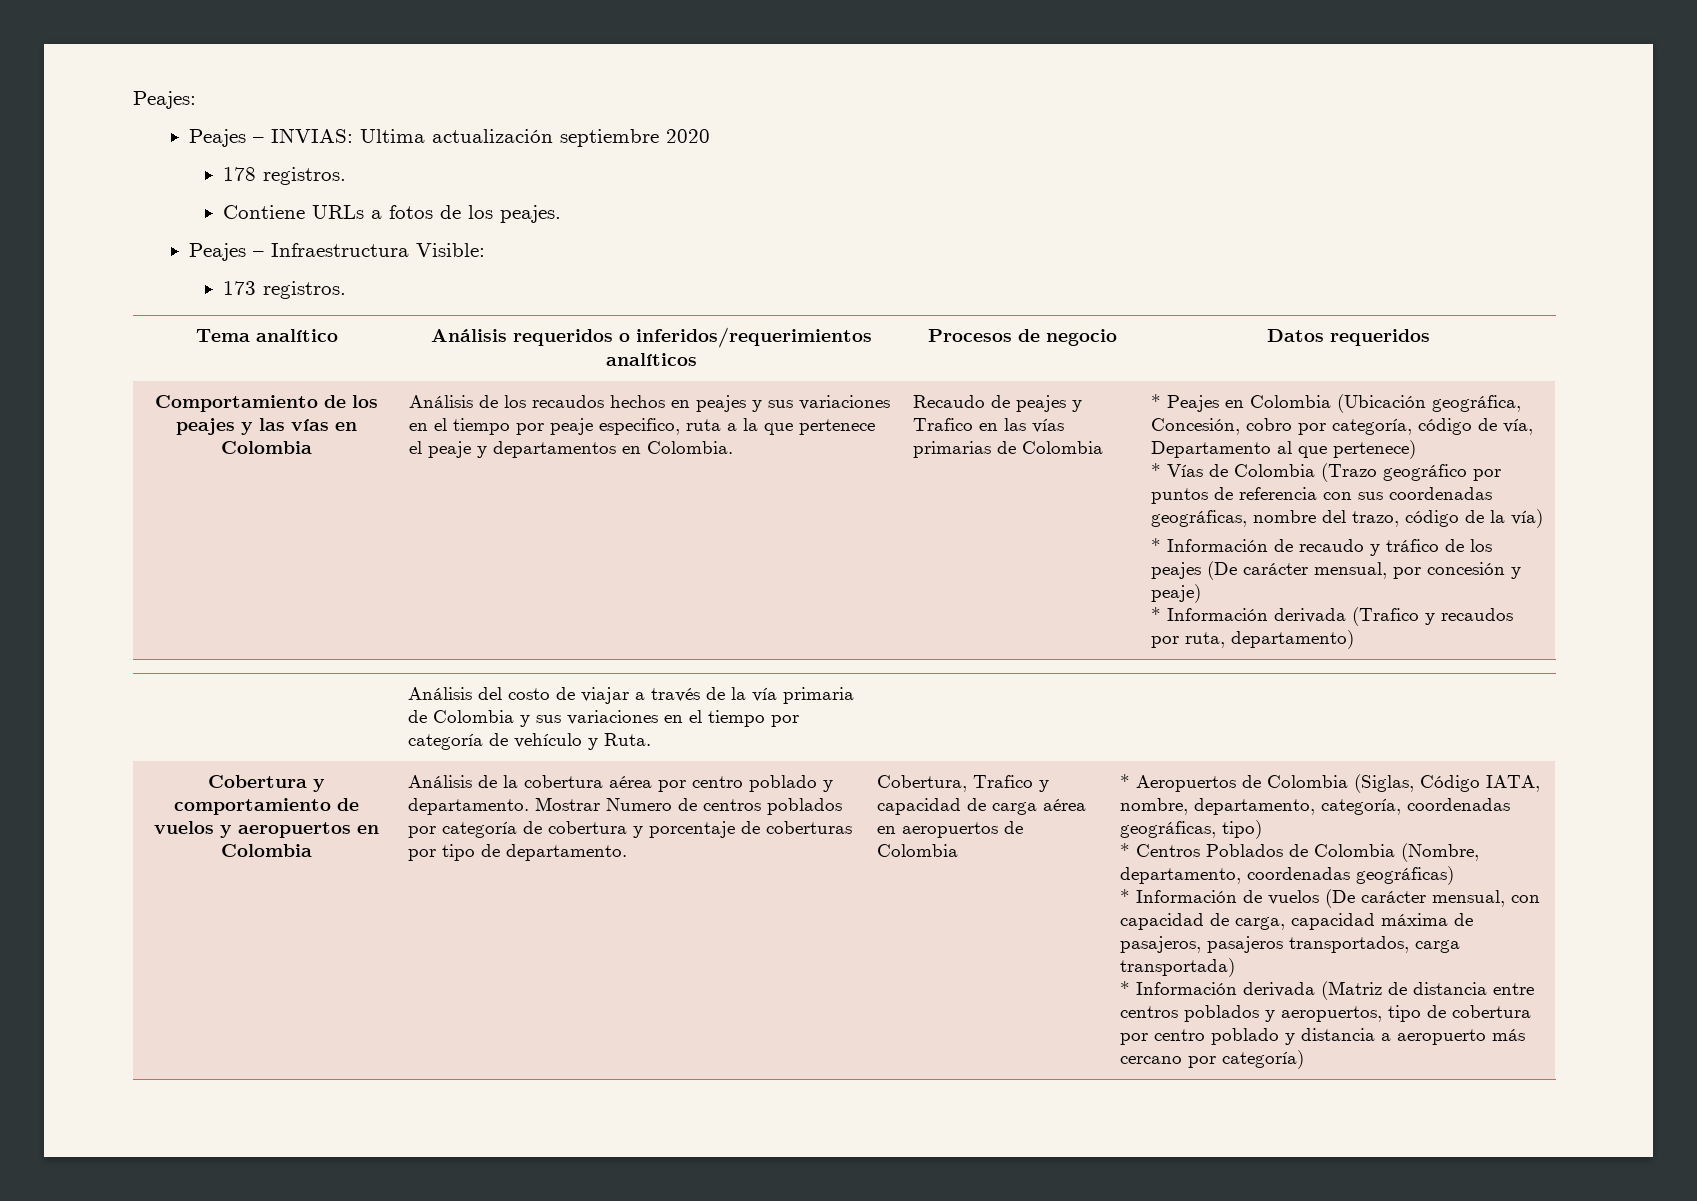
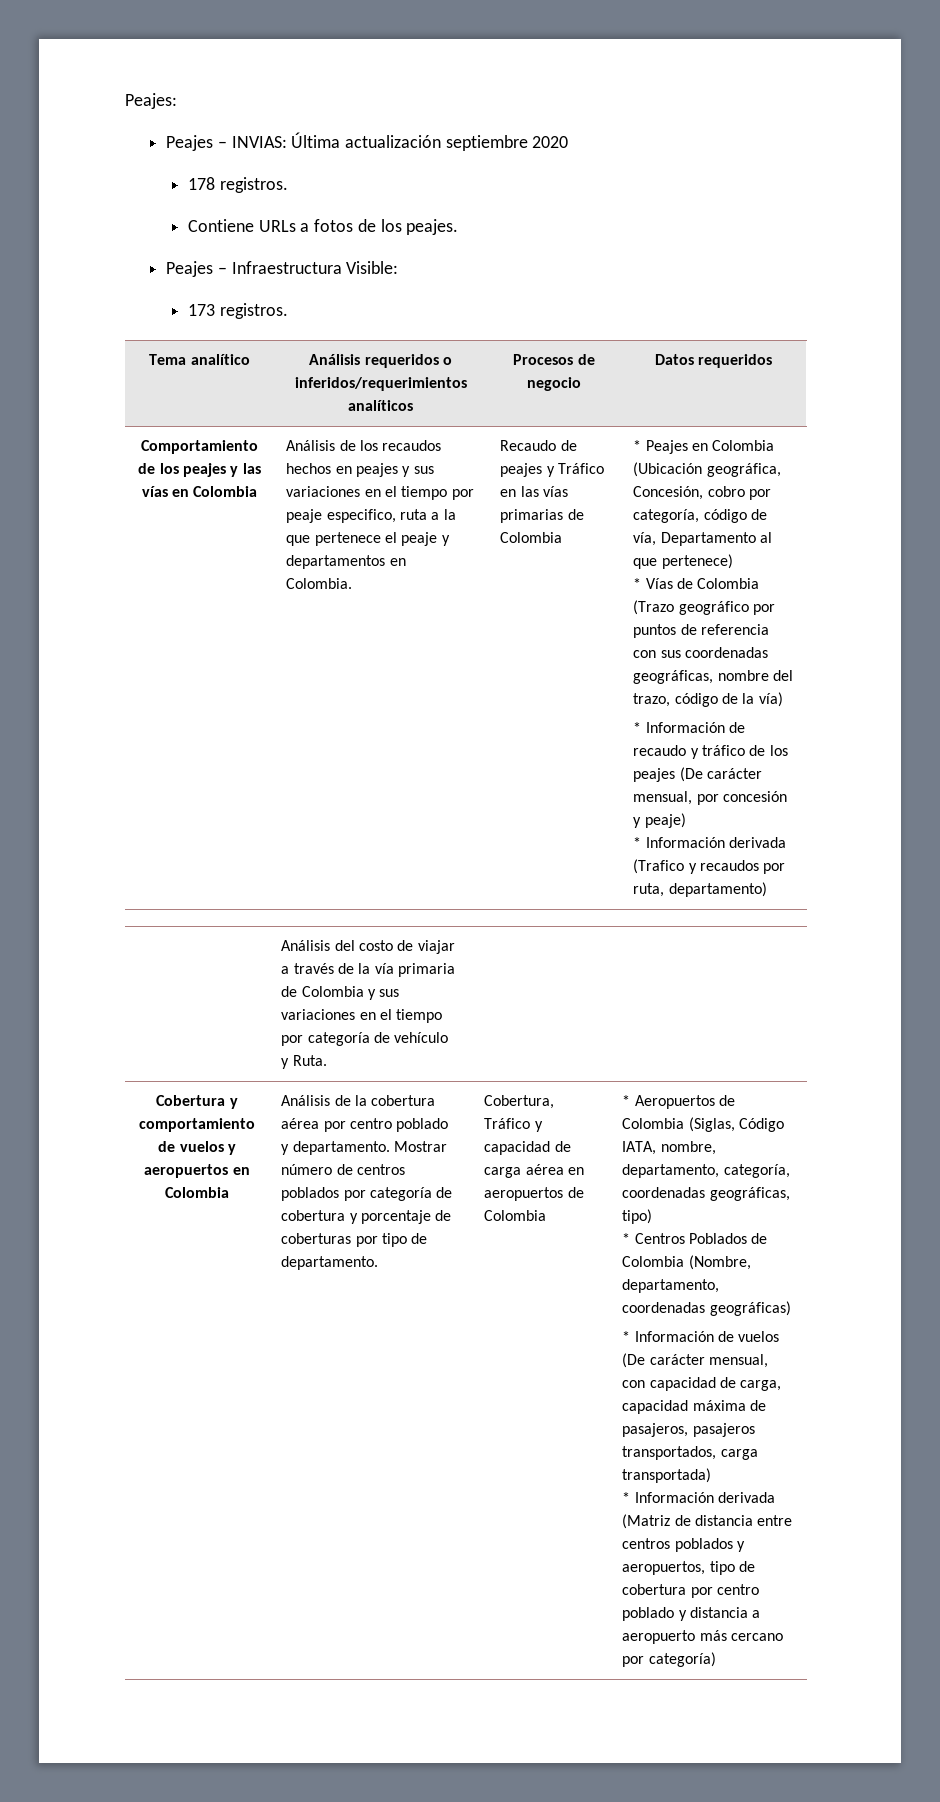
[360,129,426,143] Ultima -> [291,132,341,148] Última
[913,418,974,431] Trafico -> [557,463,604,474] Tráfico
[606,798,673,811] Numero -> [281,1164,333,1175] número
[973,775,1034,788] Trafico -> [484,1118,531,1129] Tráfico

